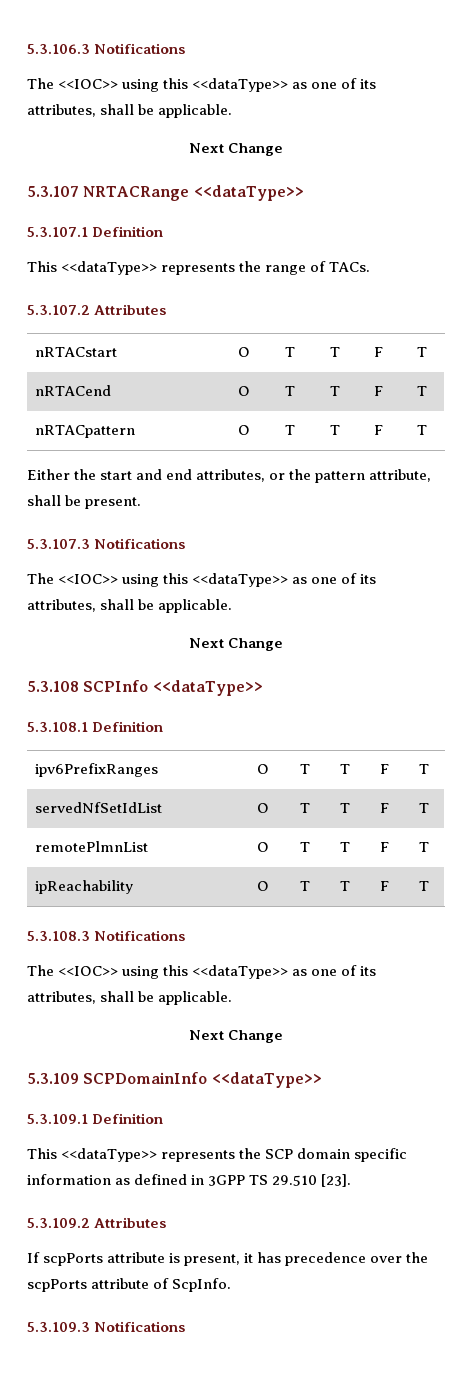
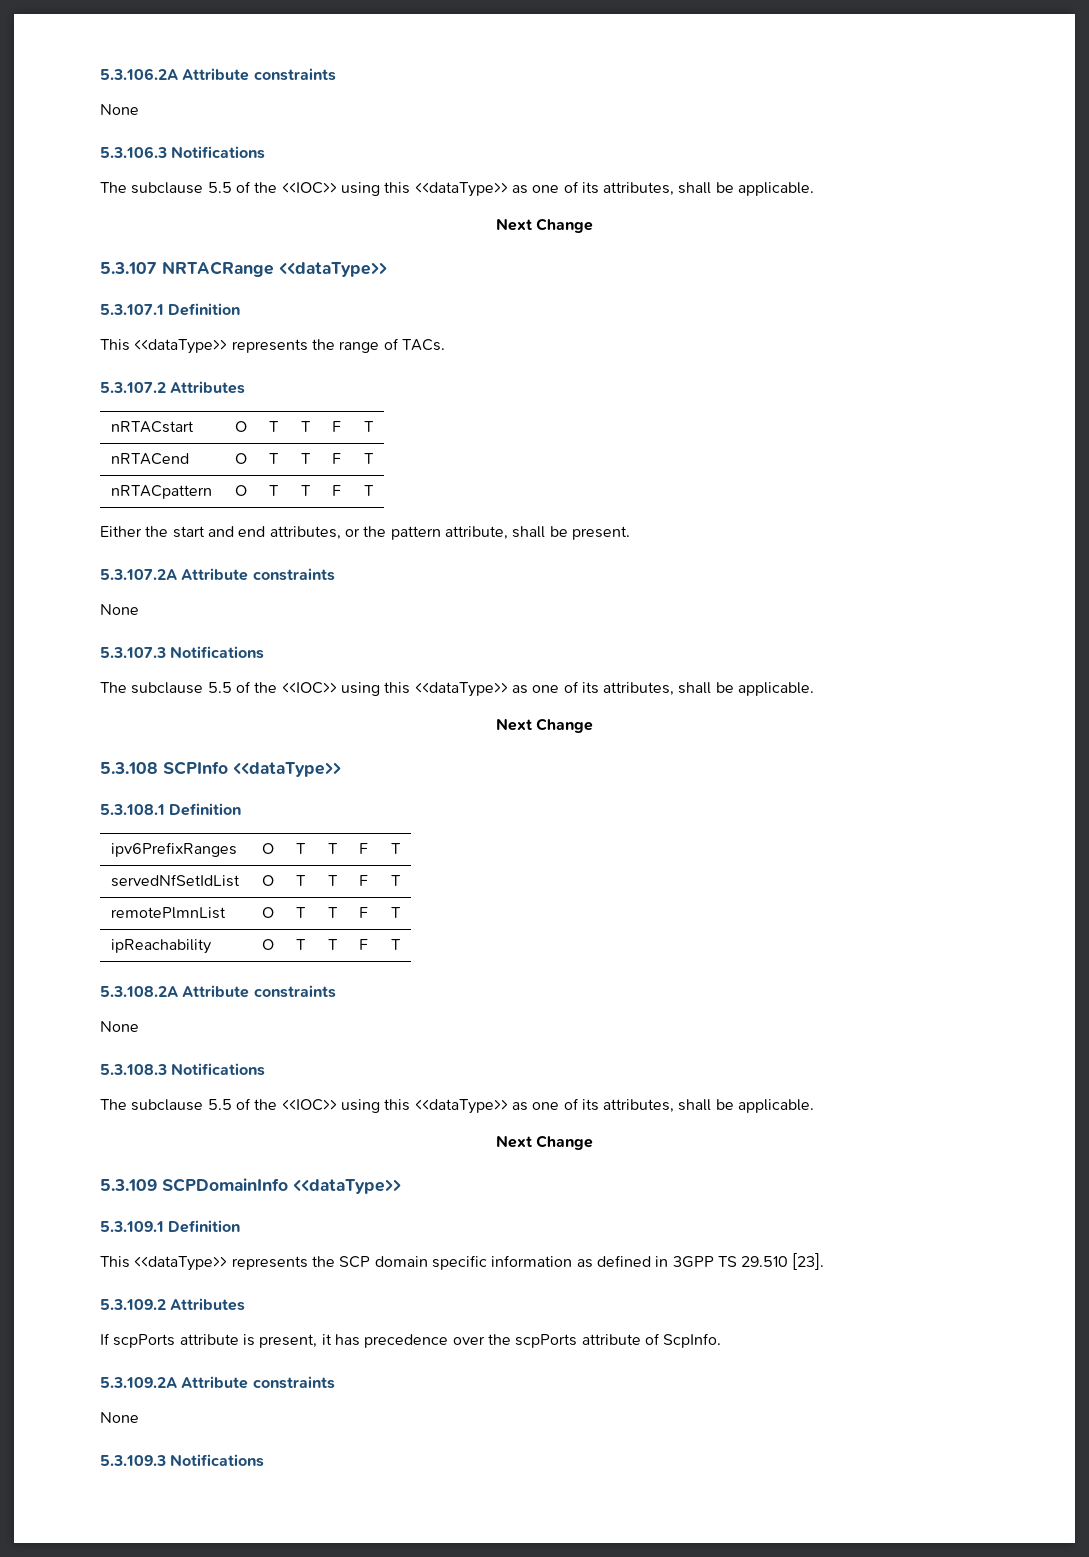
(27, 49) none -> [100,68,336,81] [100,104,139,115] 5.3.106.2A Attribute constraints // None //
(54, 83) none -> [131,181,278,194] subclause 5.5 of the
(142, 503) none -> [100,568,335,581] [100,604,139,615] // 5.3.107.2A Attribute constraints // None
(54, 578) none -> [131,681,278,694] subclause 5.5 of the
(429, 886) none -> [100,985,336,998] [100,1021,139,1032] // 5.3.108.2A Attribute constraints // None
(54, 970) none -> [131,1098,278,1111] subclause 5.5 of the
(232, 1285) none -> [100,1376,335,1389] [100,1412,139,1423] // 5.3.109.2A Attribute constraints // None

